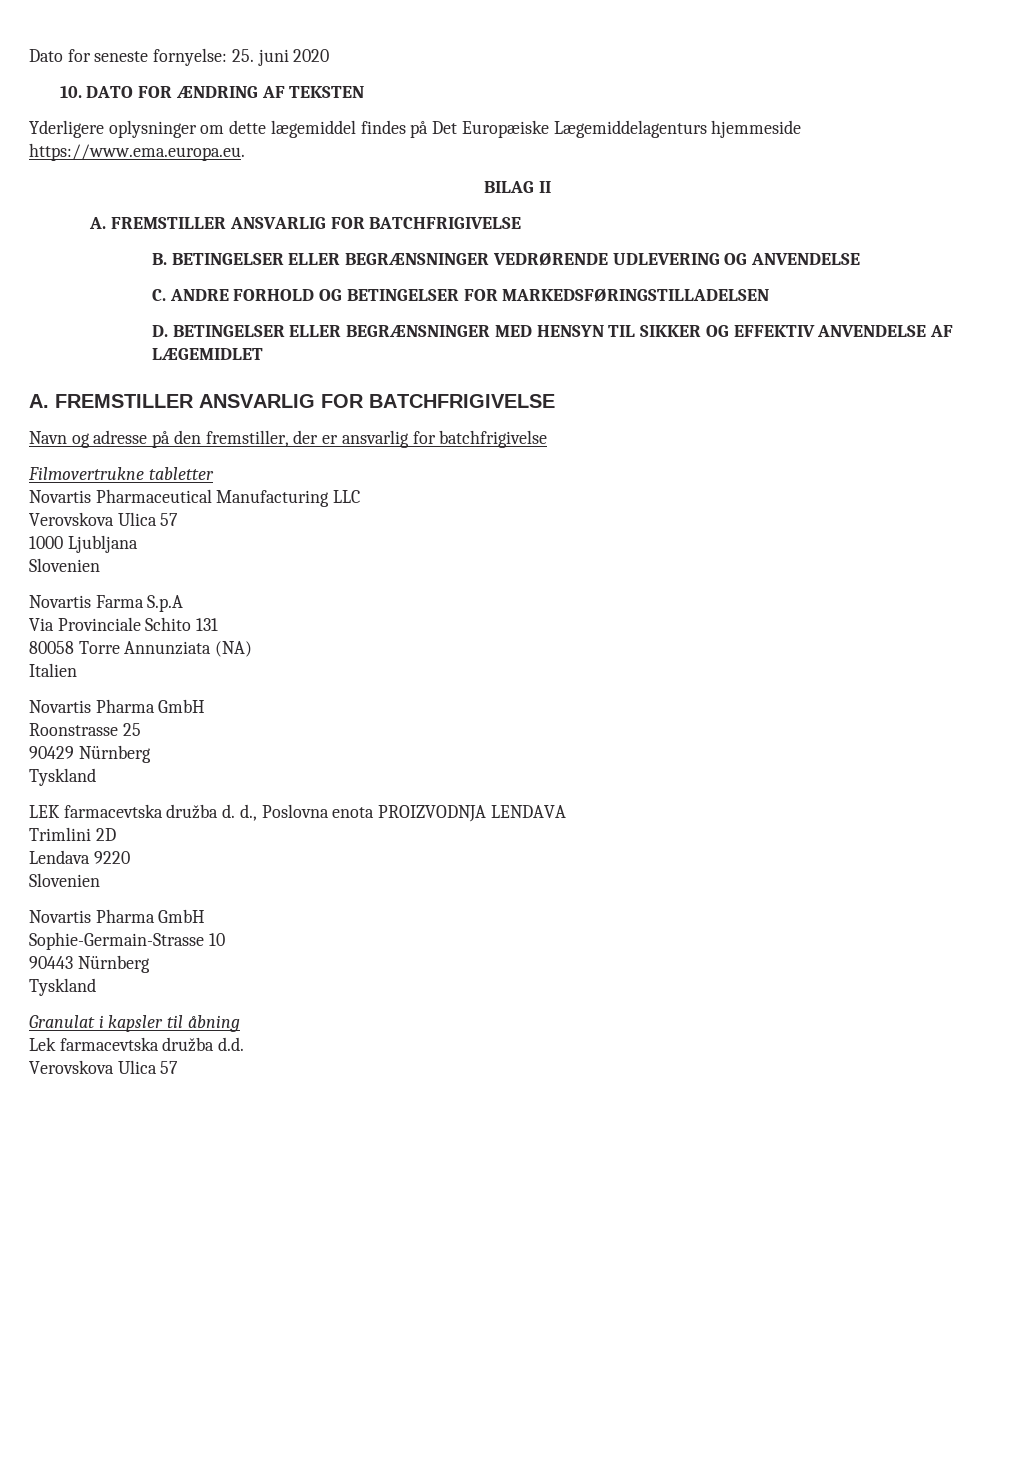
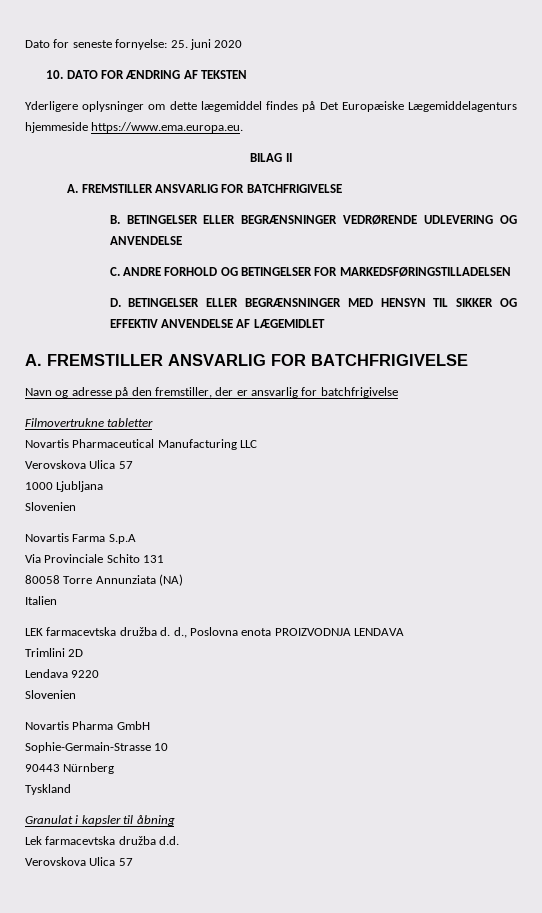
[29,699,206,713] [29,723,141,736] [29,745,151,763] [29,768,96,786] // Novartis Pharma GmbH // Roonstrasse 25 // 90429 Nürnberg // Tyskland -> (57, 600) none

